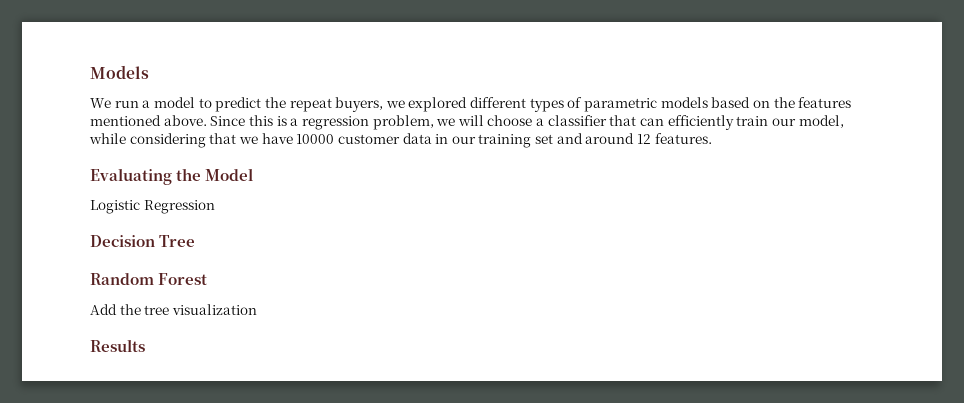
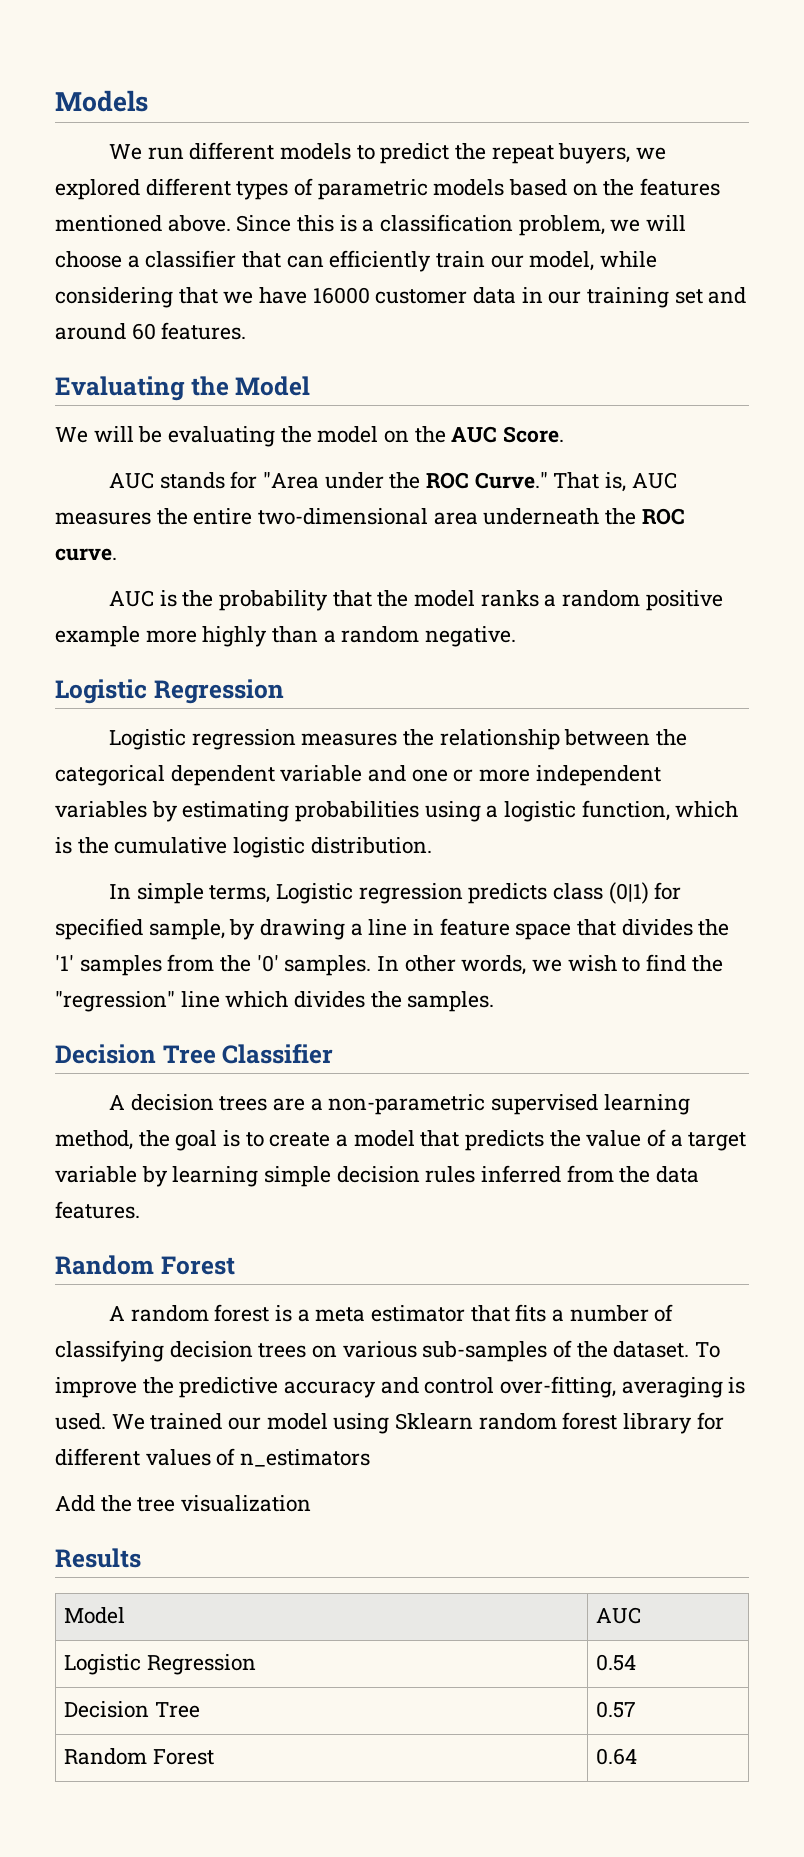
[142,97,195,108] a model -> [189,142,351,160] different models
[301,116,369,130] regression -> [380,214,514,232] classification
[296,134,335,144] 10000 -> [312,287,370,304] 16000
[637,134,652,144] 12 -> [131,323,156,340] 60
[90,200,215,214] [90,235,196,247] [90,273,208,285] Logistic Regression // Decision Tree // Random Forest -> [55,426,565,447] [108,471,677,492] [55,508,685,525] [55,548,117,561] [108,590,723,611] [55,626,517,647] [55,679,284,704] [108,729,687,750] [55,765,661,786] [55,800,739,822] [55,837,432,858] [108,882,682,904] [55,918,730,940] [55,954,723,976] [55,991,495,1012] [55,1044,334,1064] [108,1094,690,1115] [55,1129,747,1151] [55,1165,700,1187] [55,1201,140,1219] [55,1255,235,1275] [108,1304,674,1322] [55,1340,721,1362] [55,1376,746,1398] [55,1412,724,1434] [55,1448,371,1467] We will be evaluating the model on the AUC Score. // AUC stands for "Area under the ROC Curve." That is, AUC measures the entire two-dimensional area underneath the ROC curve. // AUC is the probability that the model ranks a random positive example more highly than a random negative. // Logistic Regression // Logistic regression measures the relationship between the categorical dependent variable and one or more independent variables by estimating probabilities using a logistic function, which is the cumulative logistic distribution. // In simple terms, Logistic regression predicts class (0|1) for specified sample, by drawing a line in feature space that divides the '1' samples from the '0' samples. In other words, we wish to find the "regression" line which divides the samples. // Decision Tree Classifier // A decision trees are a non-parametric supervised learning method, the goal is to create a model that predicts the value of a target variable by learning simple decision rules inferred from the data features. // Random Forest // A random forest is a meta estimator that fits a number of classifying decision trees on various sub-samples of the dataset. To improve the predictive accuracy and control over-fitting, averaging is used. We trained our model using Sklearn random forest library for different values of n_estimators
(145, 345) none -> [63,1607,125,1624] [595,1607,641,1624] [63,1654,256,1675] [595,1654,636,1671] [63,1701,200,1718] [595,1701,636,1718] [63,1748,214,1765] [595,1748,637,1765] // Model | AUC // Logistic Regression | 0.54 // Decision Tree | 0.57 // Random Forest | 0.64

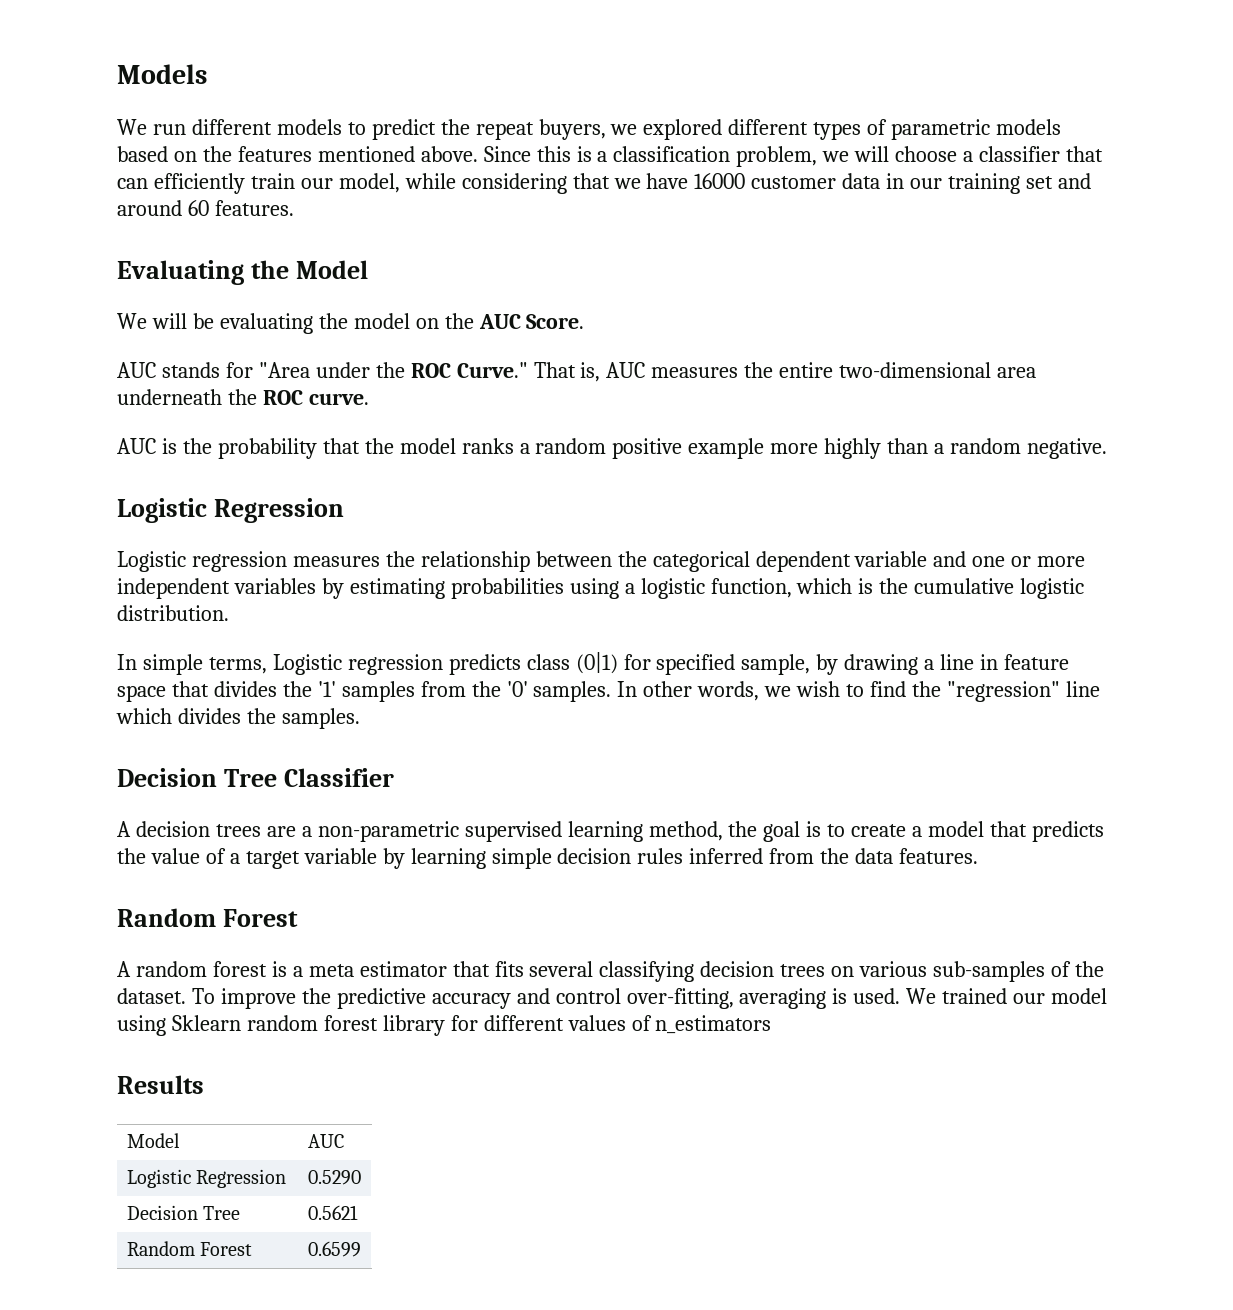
[551,1304,674,1322] a number of -> [529,961,594,977] several
[55,1495,312,1512] // Add the tree visualization -> (772, 1024) none
[595,1654,636,1671] 0.54 -> [307,1170,361,1185] 0.5290
[595,1701,636,1718] 0.57 -> [307,1205,358,1220] 0.5621
[595,1748,637,1765] 0.64 -> [307,1241,361,1257] 0.6599

